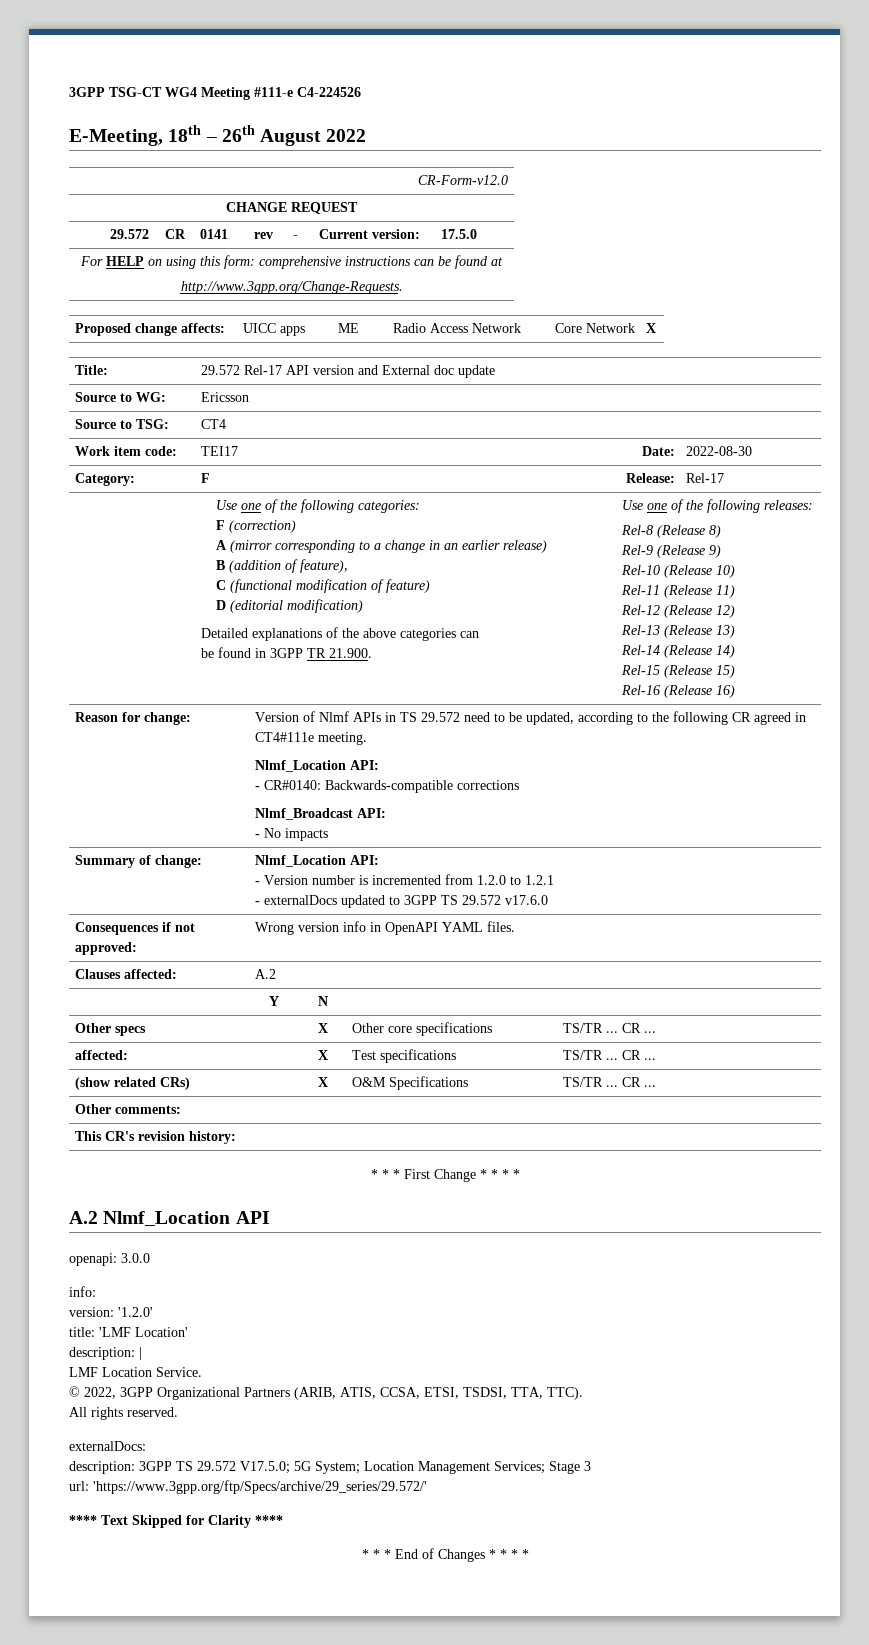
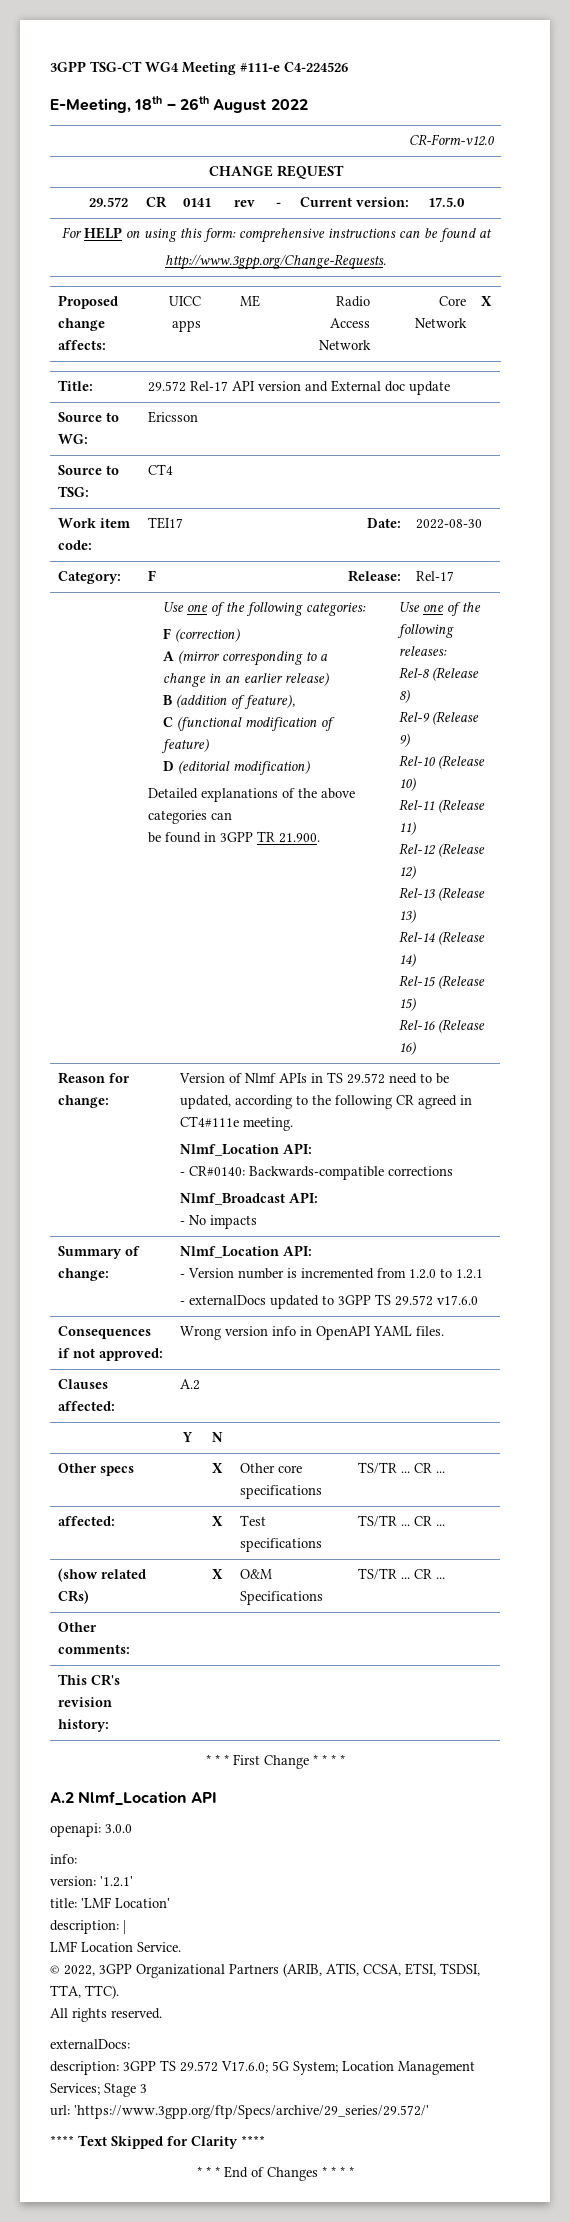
[118,1307,153,1317] '1.2.0' -> [100,1876,133,1887] '1.2.1'
[240,1461,290,1474] V17.5.0; -> [221,2061,268,2073] V17.6.0;

